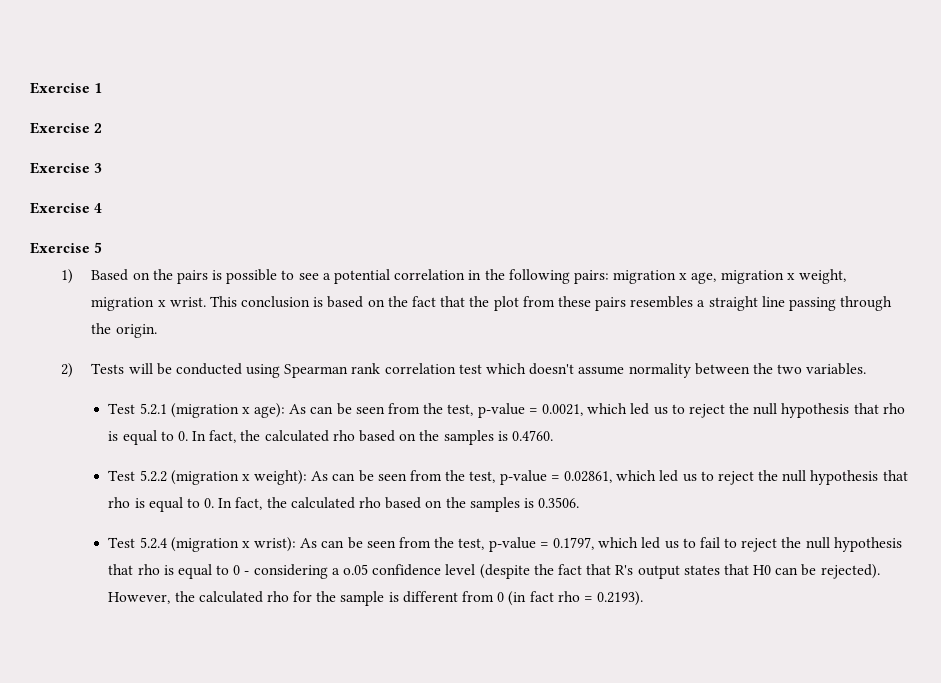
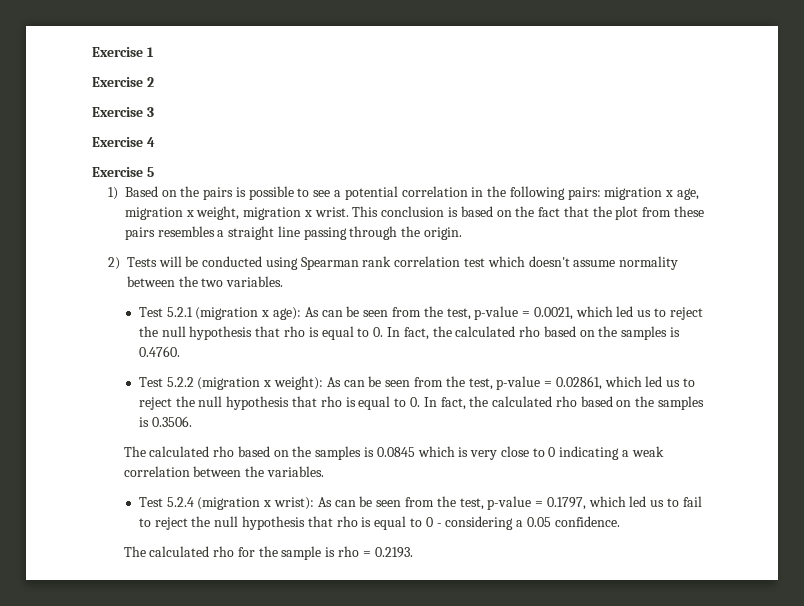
(580, 502) none -> [123,446,664,460] [123,466,324,477] // The calculated rho based on the samples is 0.0845 which is very close to 0 indicating a weak correlation between the variables.
[343,564,880,579] [108,591,195,604] o.05 confidence level (despite the fact that R's output states that H0 can be rejected). However, the -> [526,516,620,527] [123,546,146,557] 0.05 confidence. // The
[402,591,554,606] different from 0 (in fact -> (336, 552) none
[597,591,644,606] 0.2193). -> [374,547,413,558] 0.2193.

